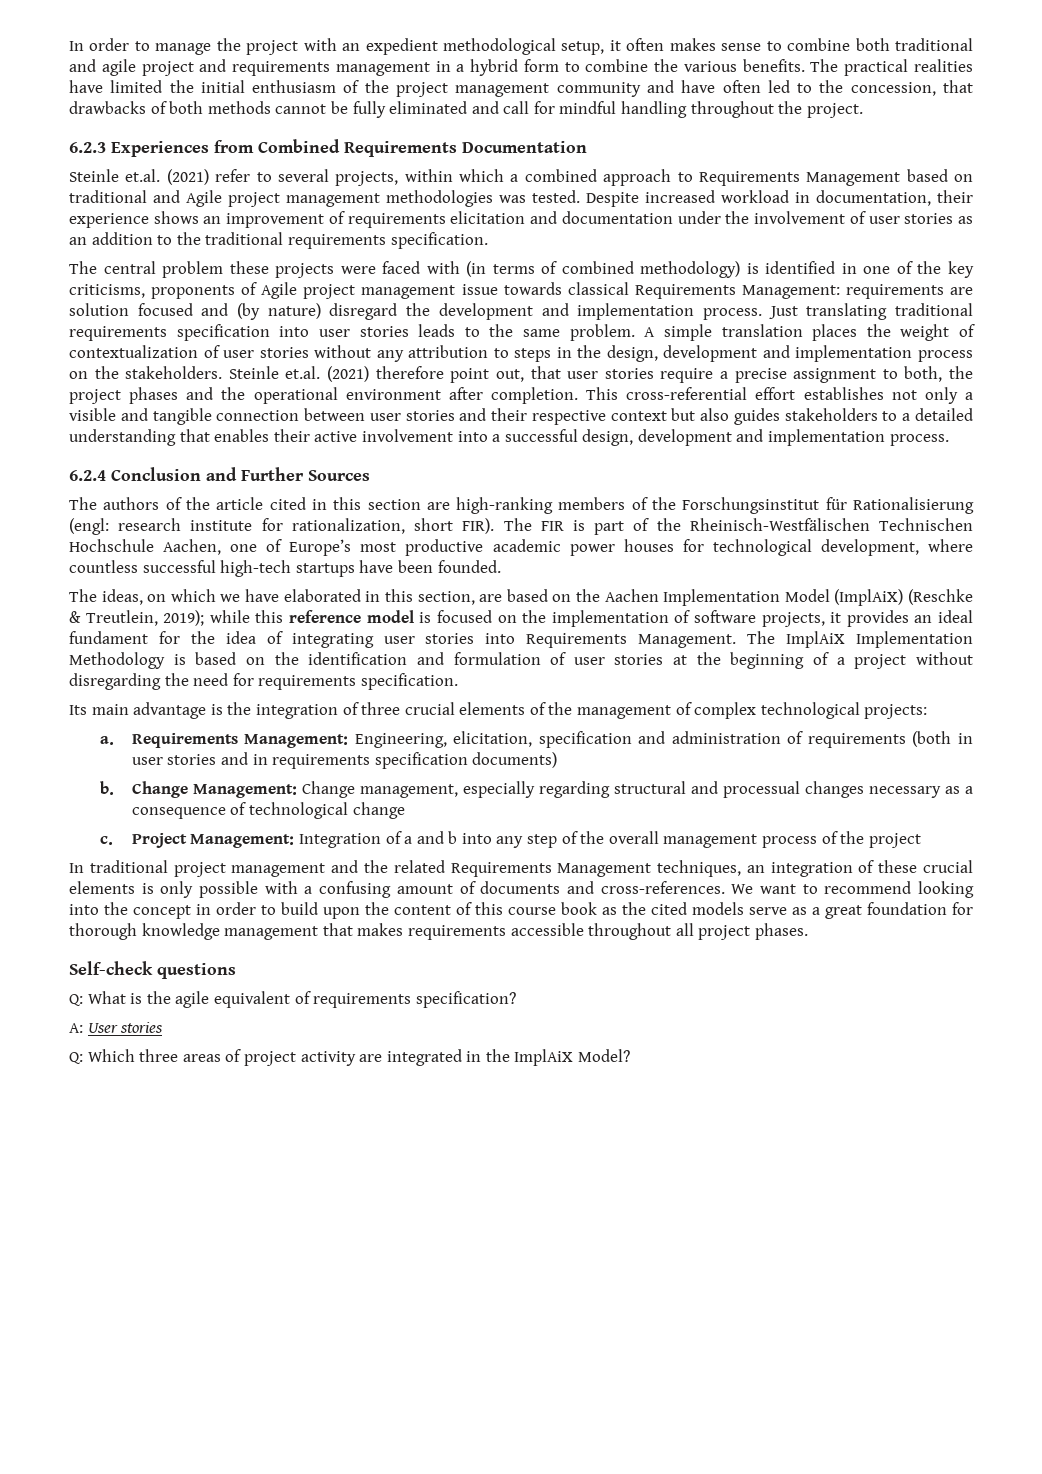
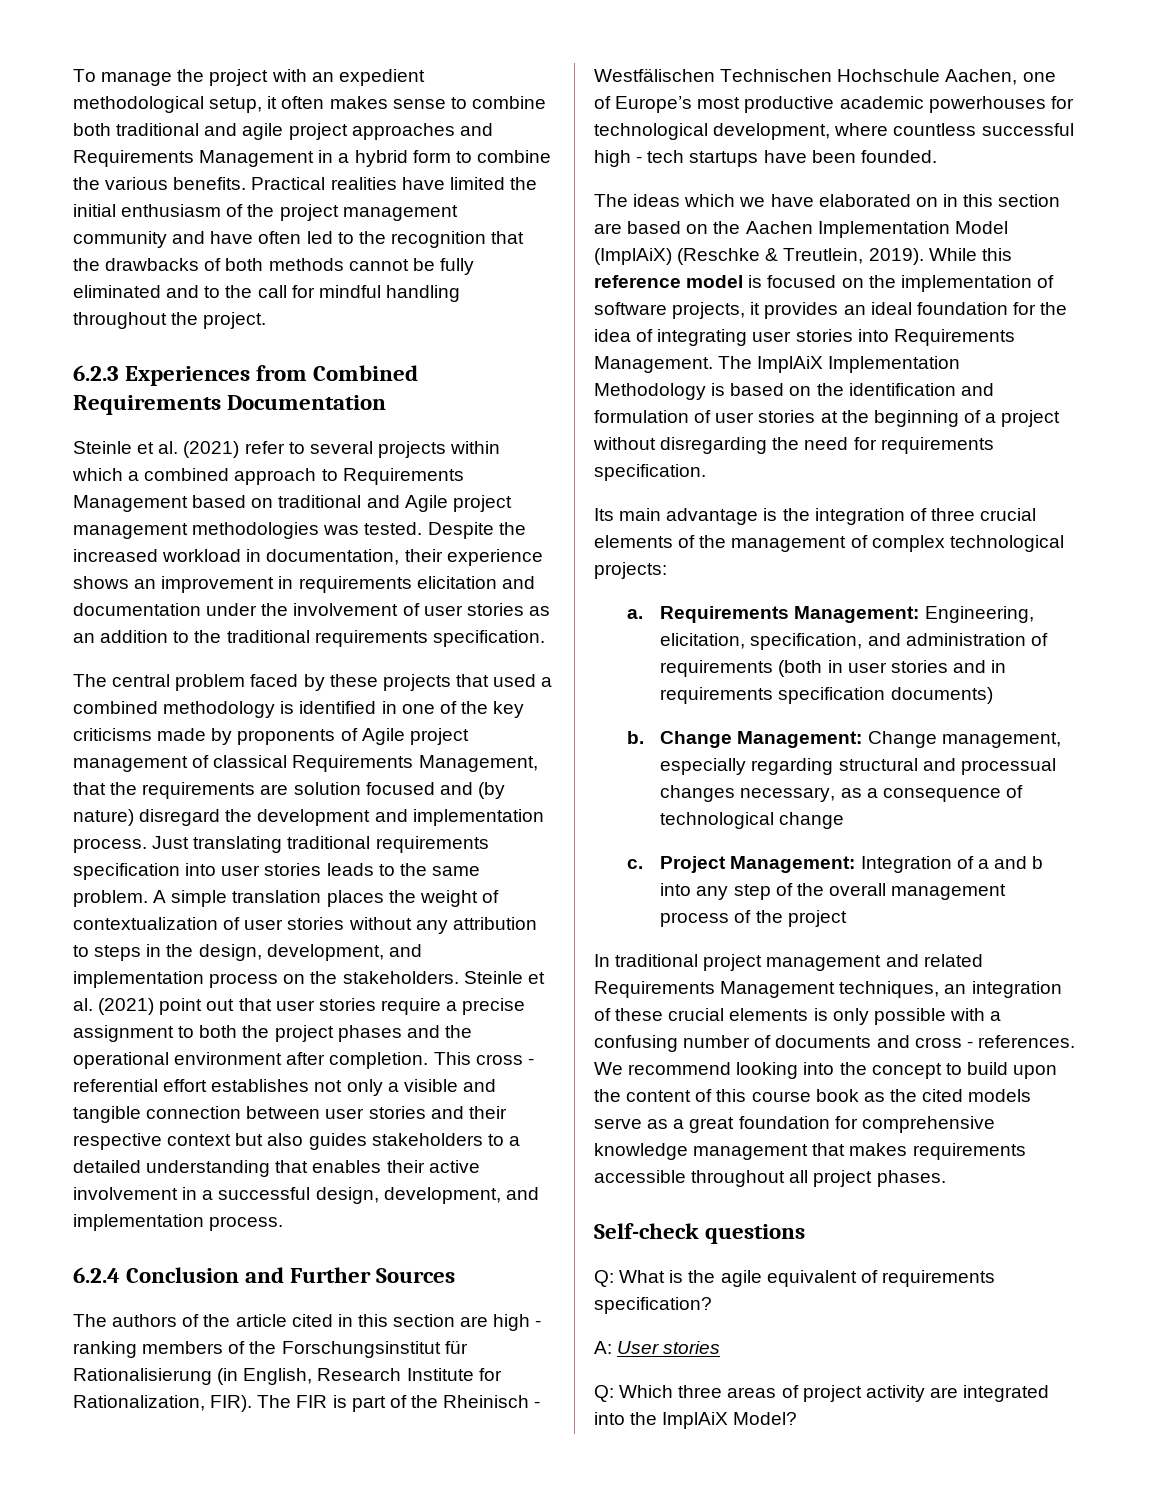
[69,38,150,51] In order to -> [73,69,96,82] To
[199,59,430,76] and requirements management -> [351,123,493,140] [73,150,315,167] approaches and Requirements Management
[810,59,909,76] The practical -> [251,177,326,190] Practical
[850,80,973,96] concession, that -> [390,231,525,248] [73,258,100,271] recognition that the
(499, 107) none -> [204,285,253,298] to the
[125,169,161,182] et.al. -> [137,441,179,454] et al.
[335,171,399,186] projects, -> [377,441,446,458] projects
(639, 199) none -> [498,522,526,535] the
[328,211,345,224] of -> [278,576,294,589] in
[229,261,741,278] these projects were faced with (in terms of combined methodology) -> [250,674,553,691] [73,701,276,718] faced by these projects that used a combined methodology
[69,284,145,298] criticisms, -> [73,728,233,745] criticisms made by
[461,282,840,299] issue towards classical Requirements Management: -> [192,755,538,772] [73,782,138,795] of classical Requirements Management, that the
[663,345,758,362] development -> [266,944,384,961] development,
[285,366,524,383] et.al. (2021) therefore point out, -> [527,972,545,984] [73,998,235,1015] et al. (2021) point out
[904,366,943,382] both, -> [199,1025,238,1038] both
[626,387,748,400] cross-referential -> [475,1054,534,1065] [73,1079,158,1092] cross - referential
[457,431,488,442] into -> [182,1187,198,1200] in
[637,429,732,446] development -> [383,1187,501,1204] development,
[456,497,554,514] high-ranking -> [493,1314,542,1331] [73,1341,137,1358] high - ranking
[69,518,454,535] (engl: research institute for rationalization, short -> [217,1368,502,1385] [73,1395,205,1411] (in English, Research Institute for Rationalization,
[689,518,870,531] Rheinisch-Westfälischen -> [443,1395,541,1408] [594,68,715,82] Rheinisch - Westfälischen
[569,539,674,556] power houses -> [928,96,1046,113] powerhouses
[220,560,292,577] high-tech -> [594,150,685,167] high - tech
[101,589,167,605] ideas, on -> [633,194,681,207] ideas
[365,589,475,605] in this section, -> [915,194,1061,207] on in this section
[163,610,250,626] 2019); while -> [868,248,977,265] 2019). While
[69,631,148,644] fundament -> [916,302,1008,315] foundation
[538,731,632,748] specification -> [750,633,863,650] specification,
[868,786,941,798] necessary -> [740,787,836,802] necessary,
[363,860,388,873] the -> (919, 960) none
[396,884,453,894] amount -> [683,1035,751,1048] number
[600,881,818,894] cross-references. We want to -> [914,1035,1075,1048] [594,1062,623,1075] cross - references. We
[196,902,256,915] in order -> (942, 1071) none
[69,923,137,940] thorough -> [861,1116,995,1133] comprehensive
[466,1051,482,1062] in -> [594,1412,625,1425] into

